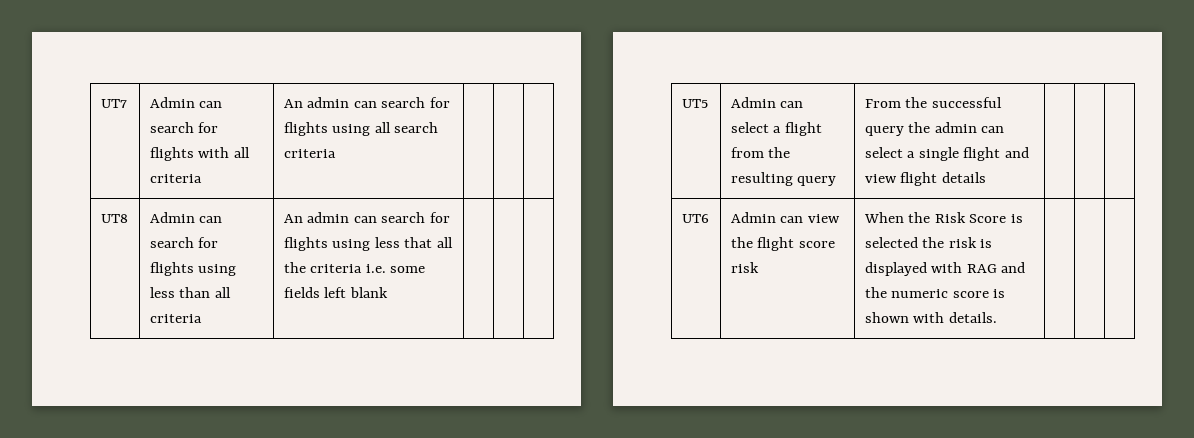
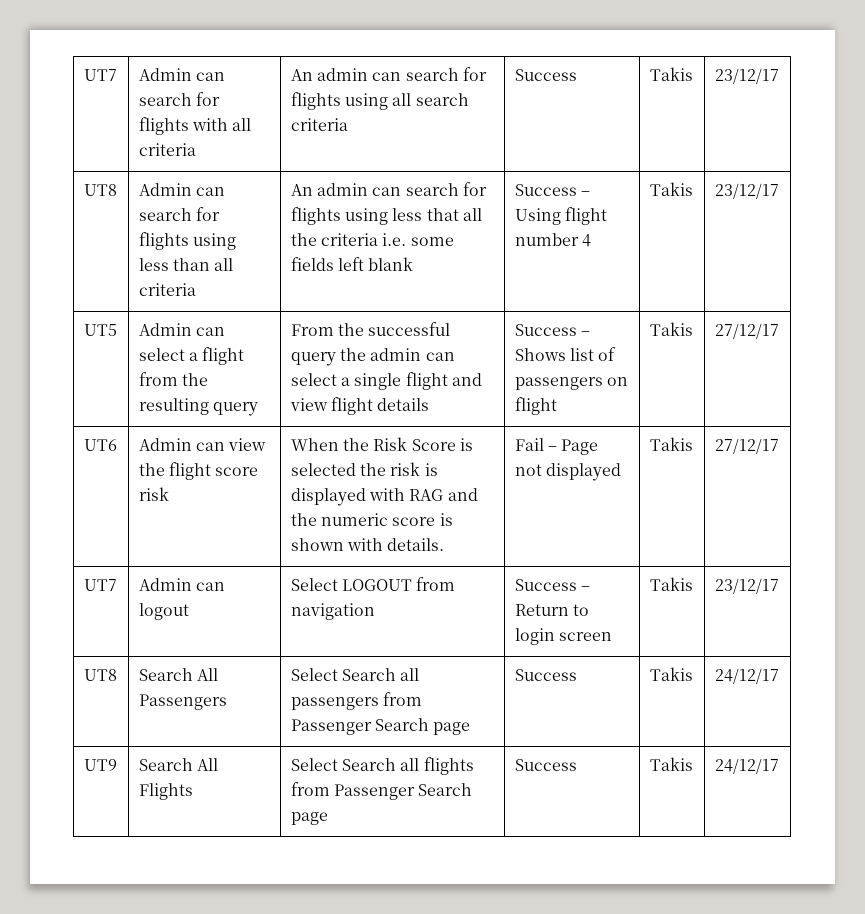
(336, 153) | | -> [514,69,577,81] [649,67,693,81] [714,68,779,84] Success | Takis | 23/12/17
(388, 292) | | -> [514,184,591,196] [514,207,608,225] [514,233,592,247] [649,182,693,196] [714,183,779,199] Success – Using flight number 4 | Takis | 23/12/17
(986, 177) | | -> [514,324,591,336] [514,347,617,361] [514,377,629,390] [514,397,557,415] [649,322,693,336] [714,323,779,339] Success – Shows list of passengers on flight | Takis | 27/12/17
(997, 317) | | -> [514,438,599,455] [514,463,622,481] [649,437,693,451] [714,438,779,454] [83,579,117,591] [138,578,226,591] [138,603,189,620] [290,577,456,591] [290,603,375,620] [514,579,591,591] [514,604,590,616] [514,628,613,645] [649,577,693,591] [714,578,779,594] [83,669,117,681] [138,668,219,681] [138,694,227,710] [290,668,420,681] [290,692,423,710] [290,718,471,735] [514,669,577,681] [649,667,693,681] [714,668,779,684] [83,759,117,771] [138,758,219,771] [138,783,193,800] [290,757,474,775] [290,782,473,800] [290,812,328,825] [514,759,577,771] [649,757,693,771] [714,758,779,774] Fail – Page not displayed | Takis | 27/12/17 // UT7 | Admin can logout | Select LOGOUT from navigation | Success – Return to login screen | Takis | 23/12/17 // UT8 | Search All Passengers | Select Search all passengers from Passenger Search page | Success | Takis | 24/12/17 // UT9 | Search All Flights | Select Search all flights from Passenger Search page | Success | Takis | 24/12/17

